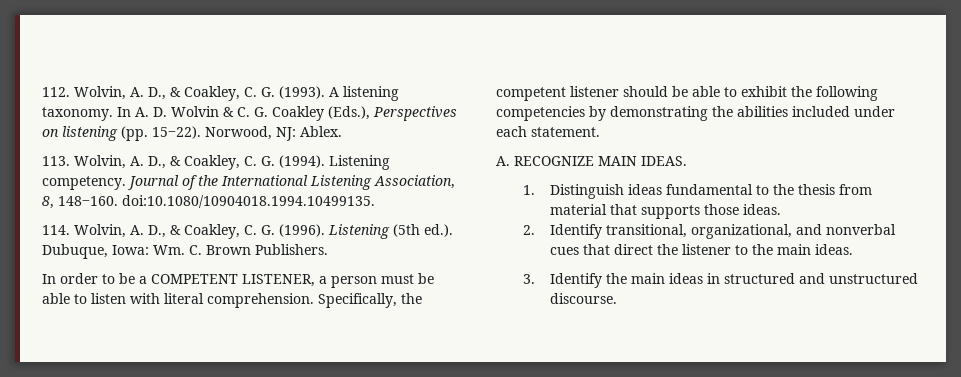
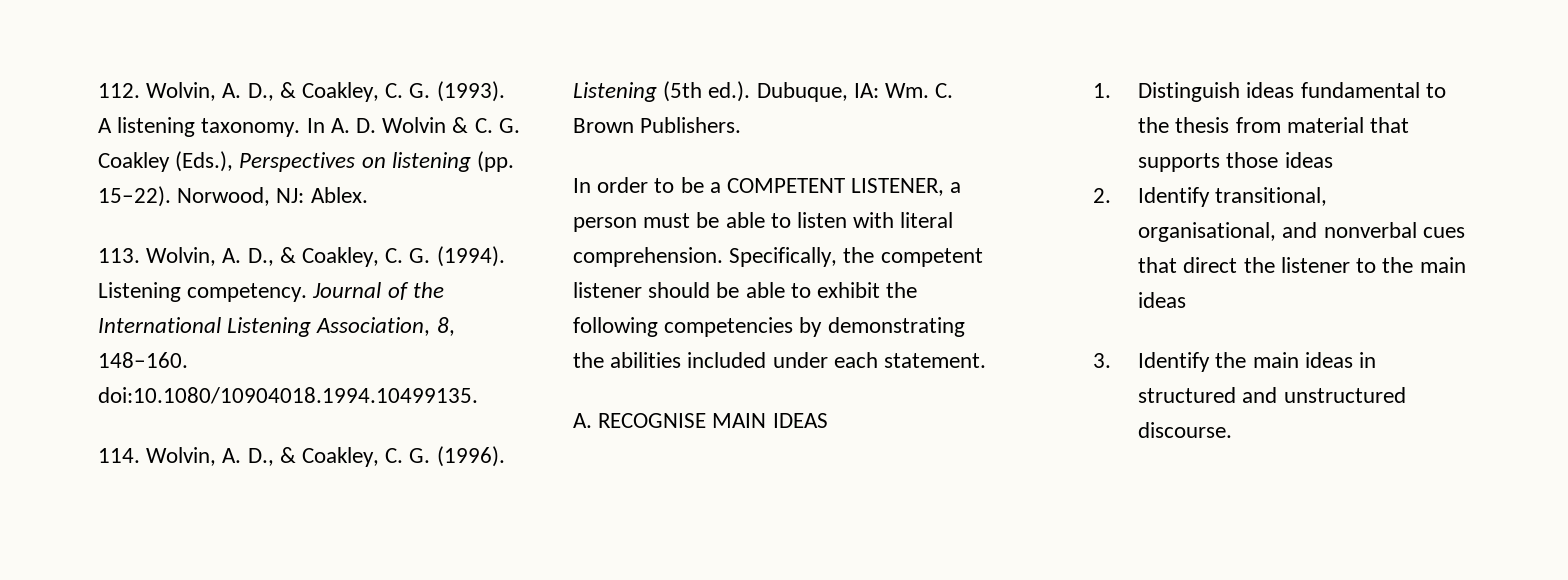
[112,245,149,255] Iowa: -> [853,83,879,98] IA:
[514,156,687,166] RECOGNIZE MAIN IDEAS. -> [598,413,828,428] RECOGNISE MAIN IDEAS
[743,204,782,215] ideas. -> [1284,152,1333,168] ideas
[691,224,793,239] organizational, -> [1138,222,1277,242] organisational,
[815,244,854,255] ideas. -> [1138,292,1187,308] ideas

